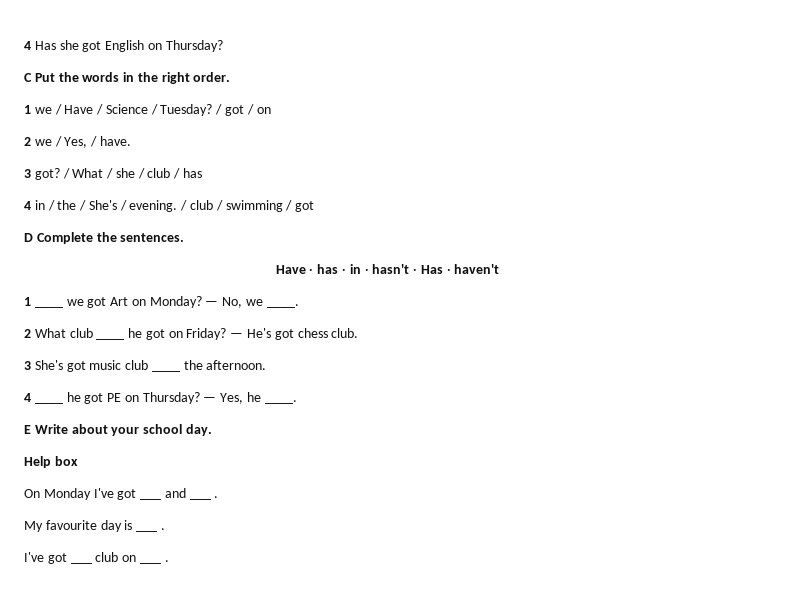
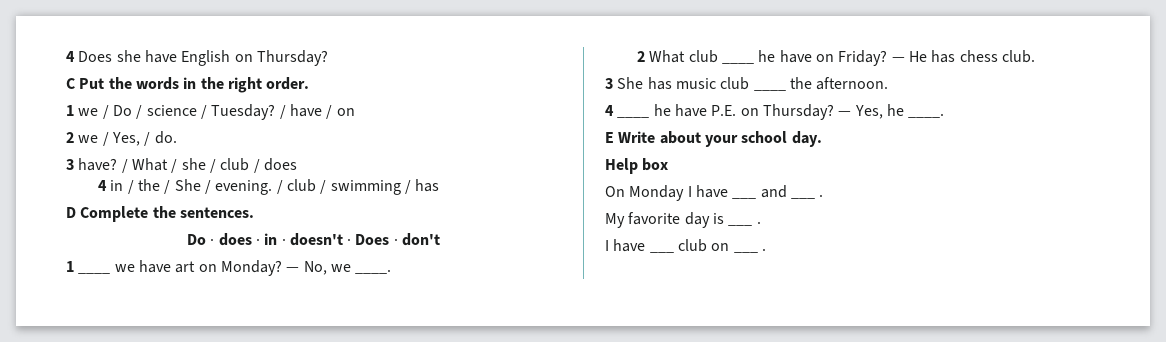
[24,40,102,52] 4 Has she got -> [66,50,177,63] 4 Does she have
[64,104,148,115] Have / Science -> [112,105,197,119] Do / science
[225,105,245,116] got -> [289,104,322,117] have
[99,136,131,146] [24,168,60,180] have. // 3 got? -> [154,131,177,144] [66,158,118,171] do. // 3 have?
[183,168,203,178] has -> [263,158,297,171] does
[88,200,117,210] She's -> [174,179,201,191] She
[295,201,315,212] got -> [415,179,440,192] has
[275,264,500,274] Have · has · in · hasn't · Has · haven't -> [186,233,441,246] Do · does · in · doesn't · Does · don't
[87,297,129,308] got Art -> [138,260,196,273] have art
[145,329,165,340] got -> [779,50,812,63] have
[247,328,294,340] He's got -> [908,50,956,63] He has
[34,360,86,372] She's got -> [617,77,672,90] She has
[84,393,122,404] got PE -> [674,104,737,117] have P.E.
[93,488,137,500] I've got -> [687,185,728,198] I have
[45,520,97,530] favourite -> [628,212,681,225] favorite
[24,552,67,564] I've got -> [605,239,646,252] I have

